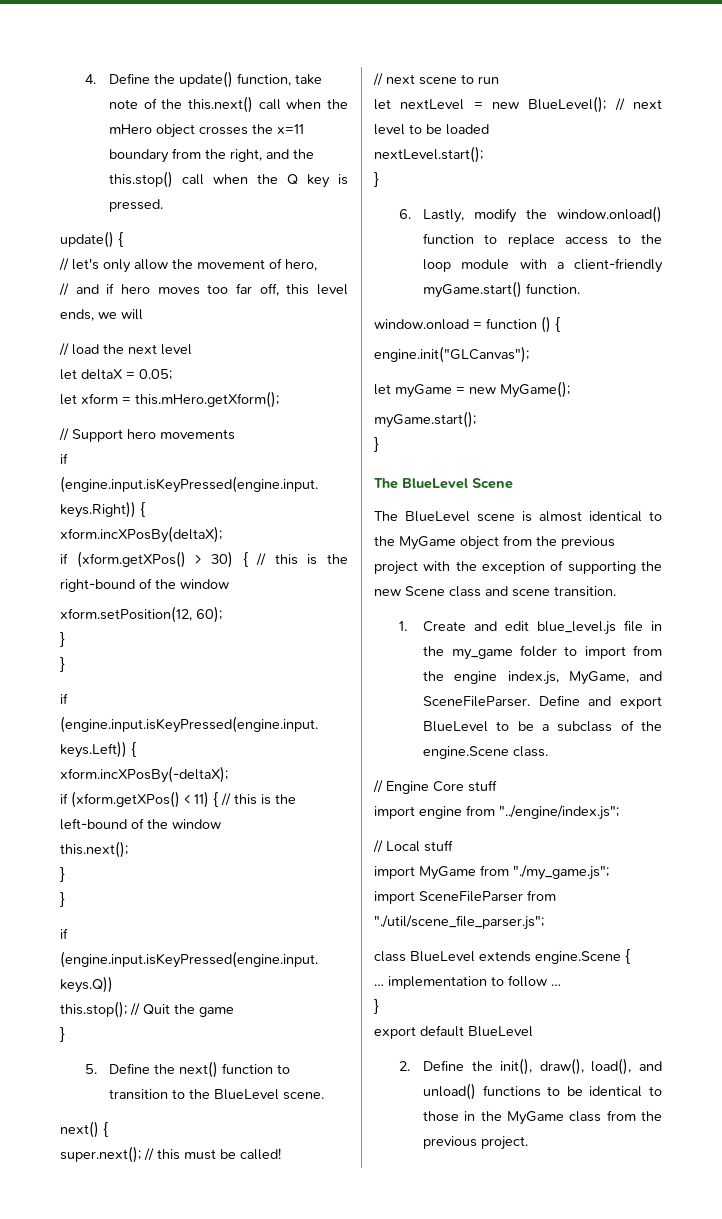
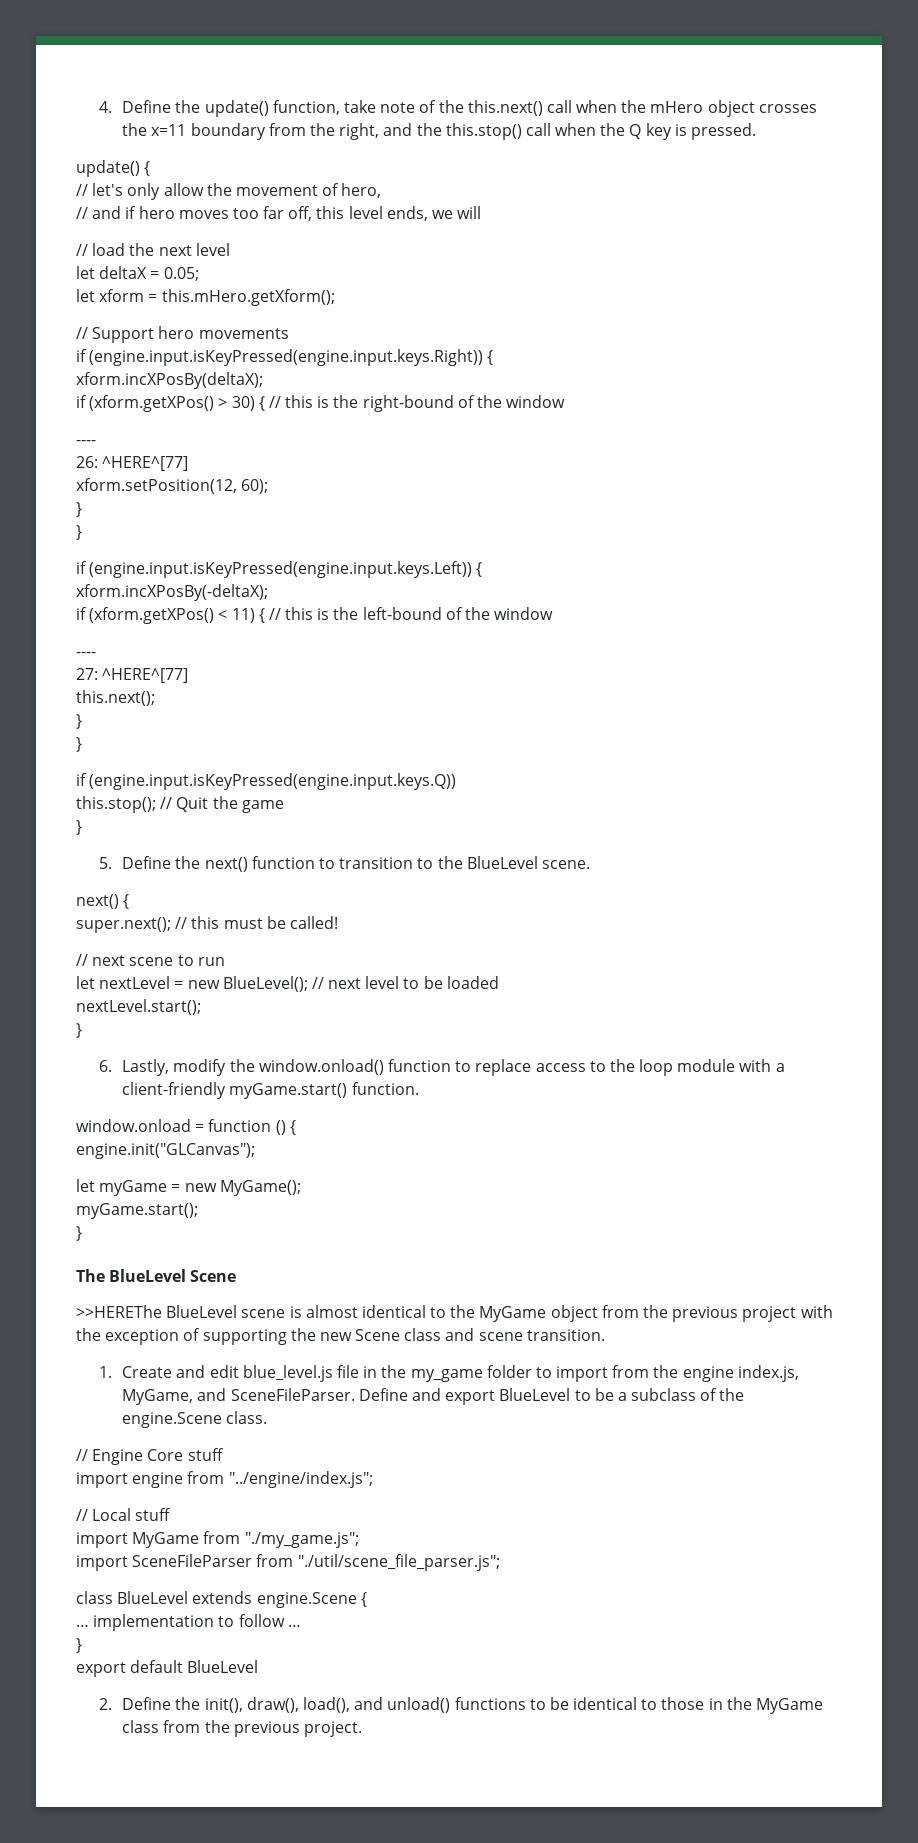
(229, 584) none -> [76,440,96,445] [76,456,189,471] // ---- // 26: ^HERE^[77]
(221, 824) none -> [76,652,96,657] [76,668,189,683] // ---- // 27: ^HERE^[77]
[374,511,398,521] The -> [76,1305,162,1318] >>HEREThe

